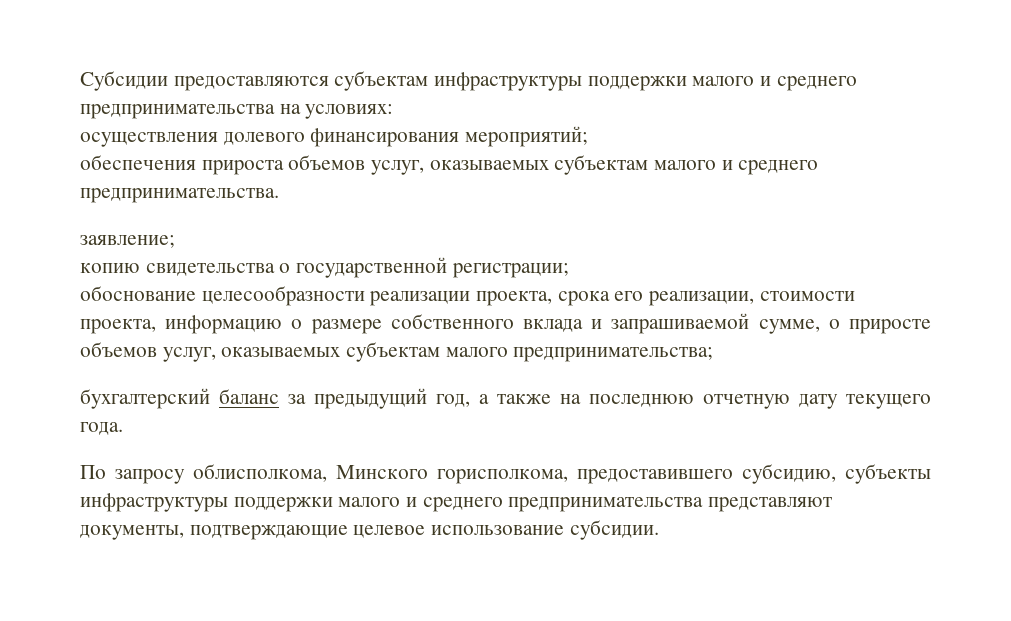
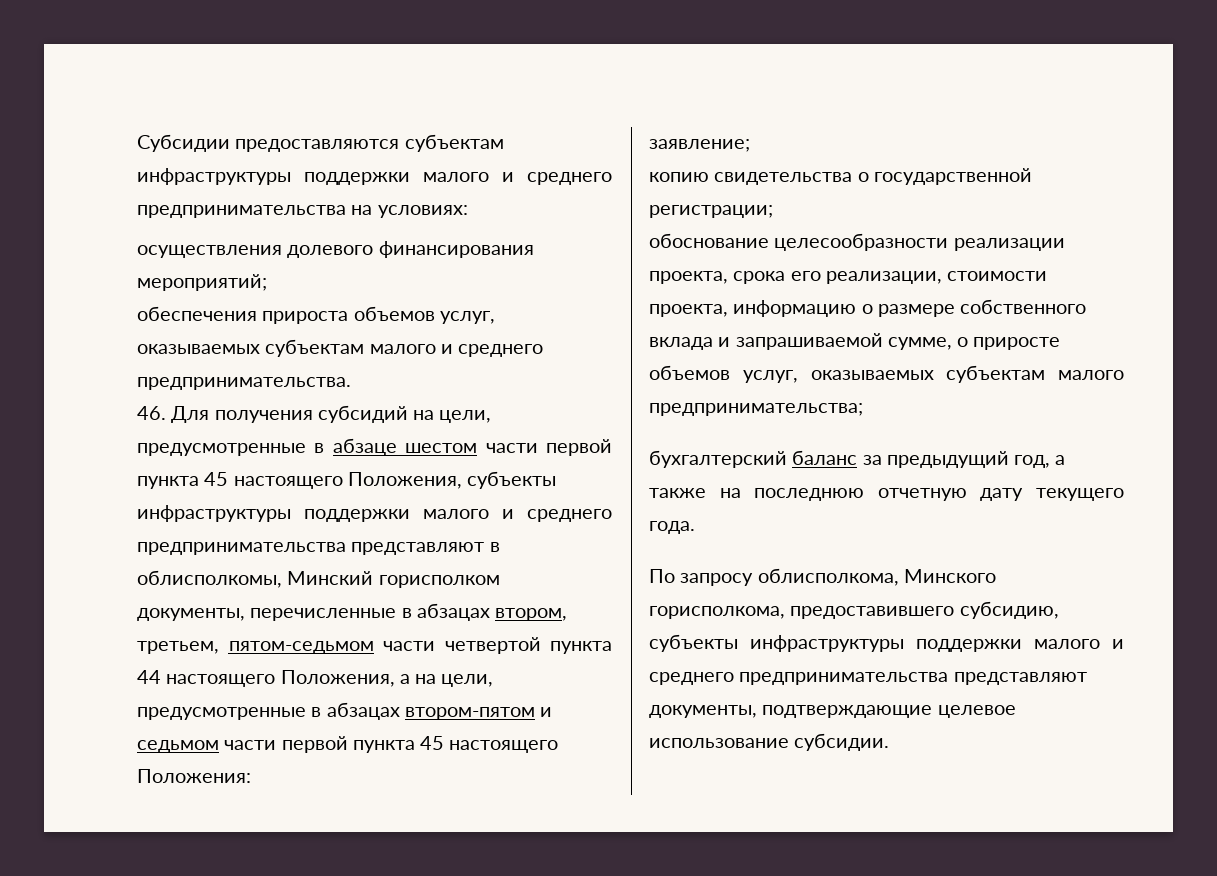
(279, 195) none -> [137,405,492,423] [137,438,612,456] [137,471,557,489] [137,505,612,522] [137,542,500,555] [137,570,500,588] [137,603,568,621] [137,637,612,654] [137,670,494,687] [137,702,553,720] [137,736,559,753] [137,769,251,783] // 46. Для получения субсидий на цели, предусмотренные в абзаце шестом части первой пункта 45 настоящего Положения, субъекты инфраструктуры поддержки малого и среднего предпринимательства представляют в облисполкомы, Минский горисполком документы, перечисленные в абзацах втором, третьем, пятом-седьмом части четвертой пункта 44 настоящего Положения, а на цели, предусмотренные в абзацах втором-пятом и седьмом части первой пункта 45 настоящего Положения:

